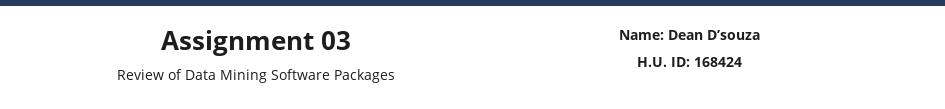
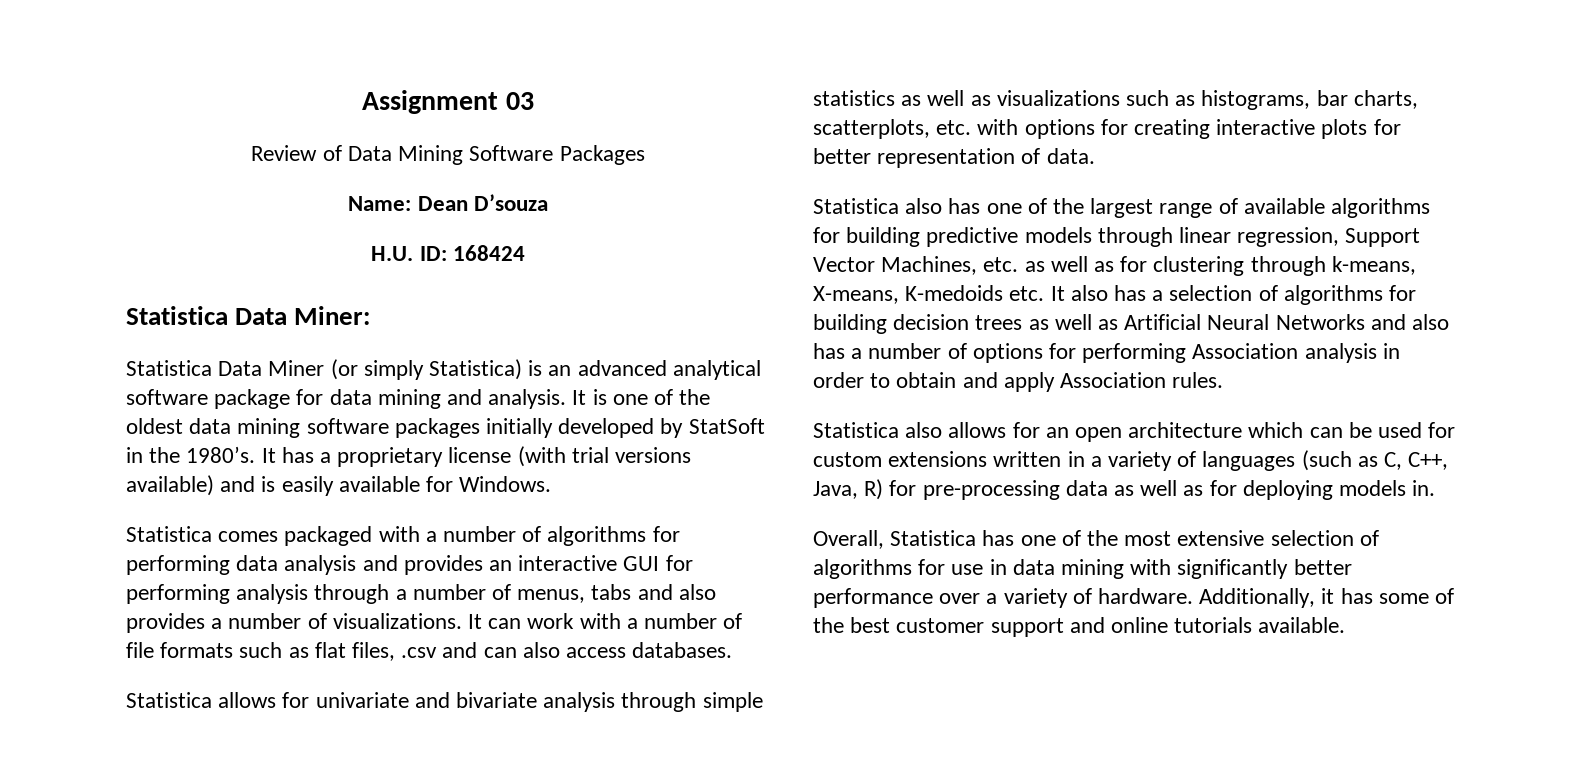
(742, 62) none -> [126,306,371,325] [126,359,761,380] [126,389,711,409] [126,418,765,438] [126,446,692,467] [126,475,552,496] [126,526,680,546] [126,555,693,575] [126,584,716,604] [126,613,743,633] [126,642,733,661] [126,692,763,712] [813,90,1418,110] [813,119,1401,139] [813,148,1095,168] [813,198,1431,218] [813,227,1421,247] [813,256,1416,276] [813,285,1417,305] [813,314,1450,334] [813,343,1400,363] [813,372,1224,392] [813,422,1456,442] [813,450,1449,471] [813,479,1436,500] [813,530,1379,549] [813,559,1352,579] [813,588,1455,608] [813,617,1346,637] // Statistica Data Miner: // Statistica Data Miner (or simply Statistica) is an advanced analytical software package for data mining and analysis. It is one of the oldest data mining software packages initially developed by StatSoft in the 1980’s. It has a proprietary license (with trial versions available) and is easily available for Windows. // Statistica comes packaged with a number of algorithms for performing data analysis and provides an interactive GUI for performing analysis through a number of menus, tabs and also provides a number of visualizations. It can work with a number of file formats such as flat files, .csv and can also access databases. // Statistica allows for univariate and bivariate analysis through simple statistics as well as visualizations such as histograms, bar charts, scatterplots, etc. with options for creating interactive plots for better representation of data. // Statistica also has one of the largest range of available algorithms for building predictive models through linear regression, Support Vector Machines, etc. as well as for clustering through k-means, X-means, K-medoids etc. It also has a selection of algorithms for building decision trees as well as Artificial Neural Networks and also has a number of options for performing Association analysis in order to obtain and apply Association rules. // Statistica also allows for an open architecture which can be used for custom extensions written in a variety of languages (such as C, C++, Java, R) for pre-processing data as well as for deploying models in. // Overall, Statistica has one of the most extensive selection of algorithms for use in data mining with significantly better performance over a variety of hardware. Additionally, it has some of the best customer support and online tutorials available.

